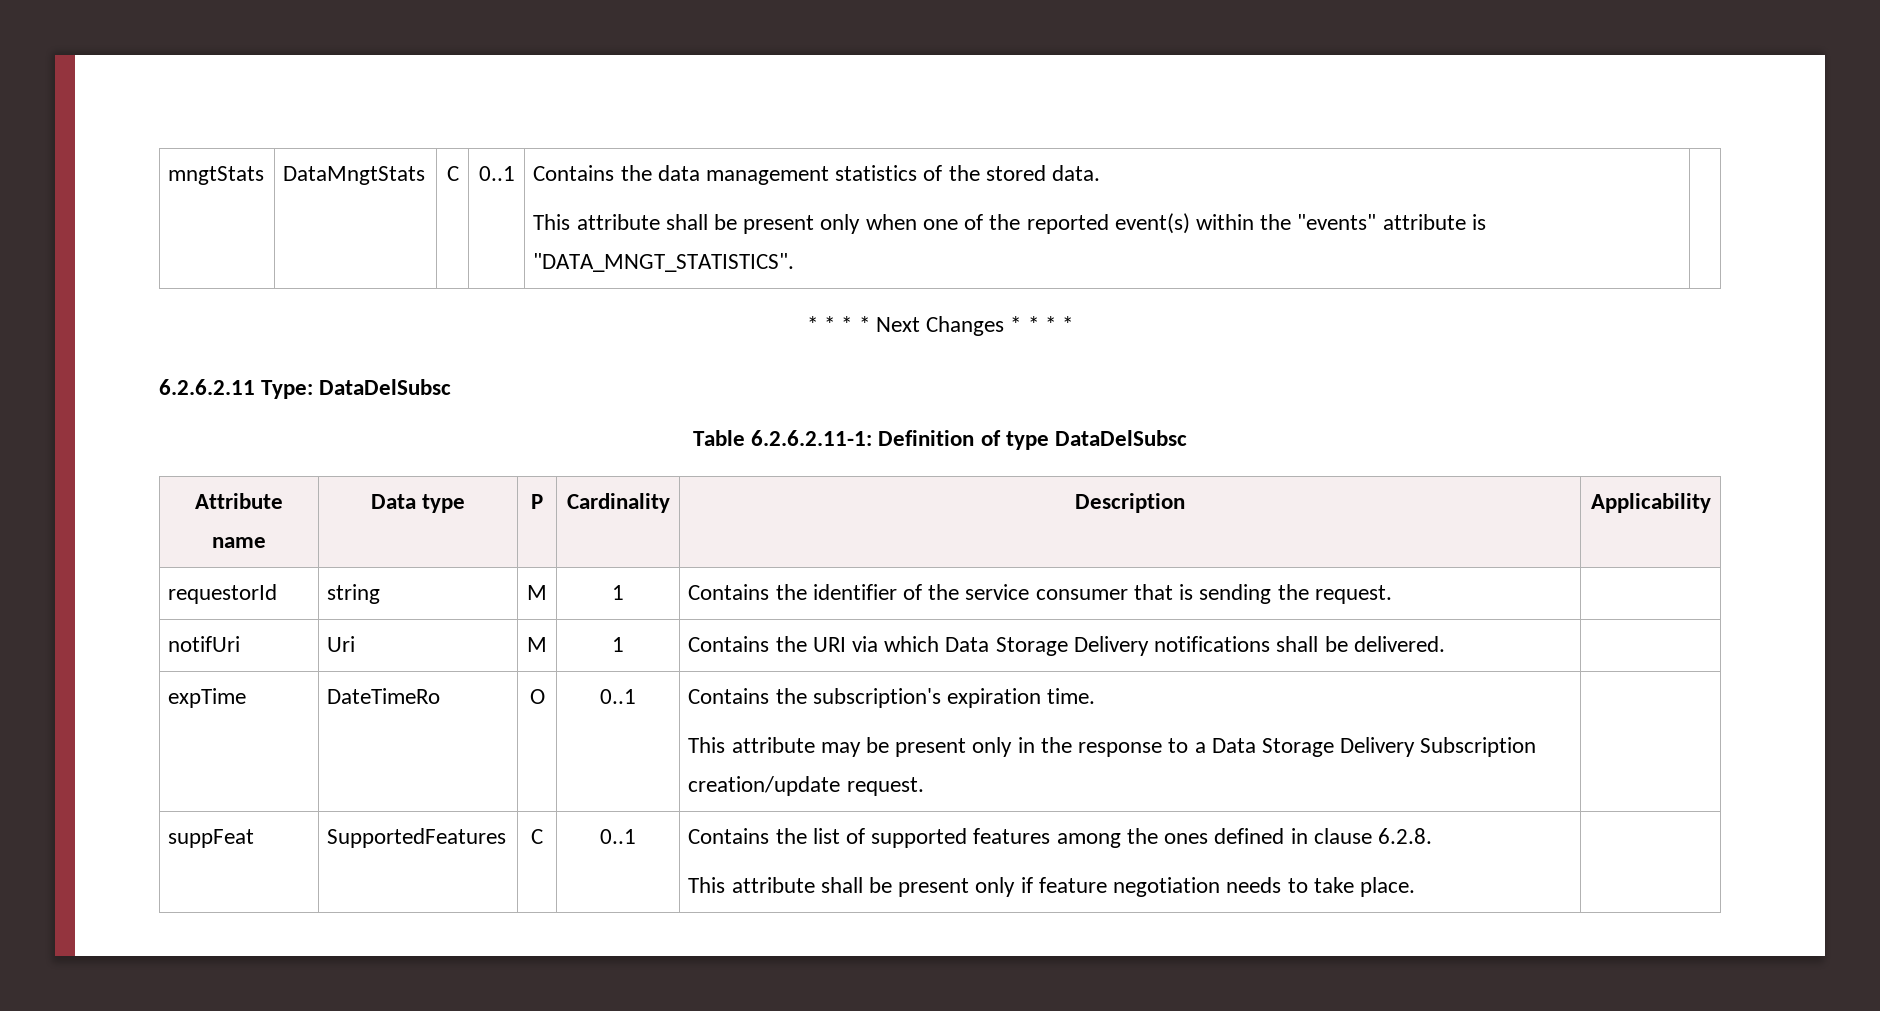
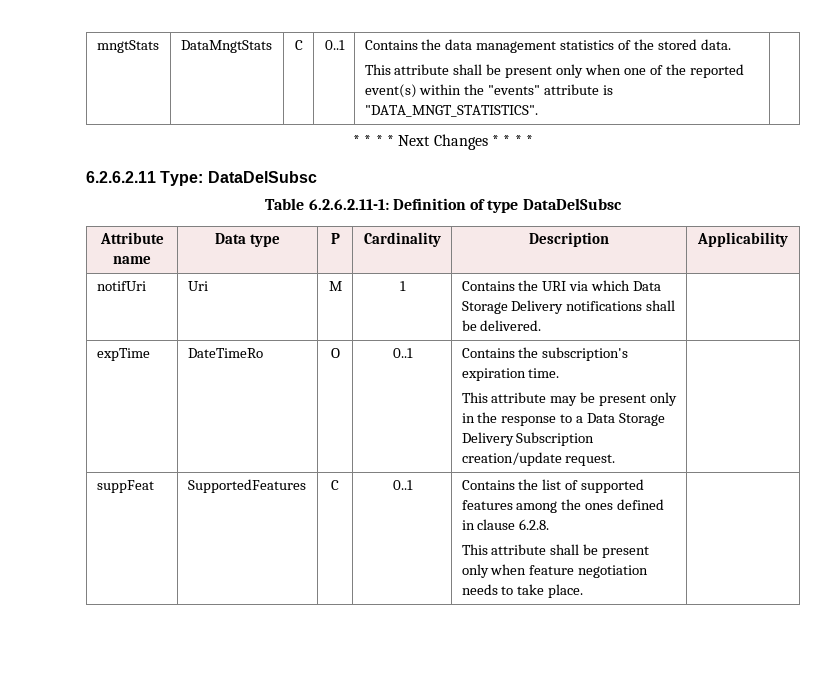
[168,584,278,604] [327,584,381,604] [527,585,547,600] [612,585,624,600] [688,584,1392,604] // requestorId | string | M | 1 | Contains the identifier of the service consumer that is sending the request. | -> (788, 239) none
[1020,877,1033,893] if -> [490,564,527,575] when

